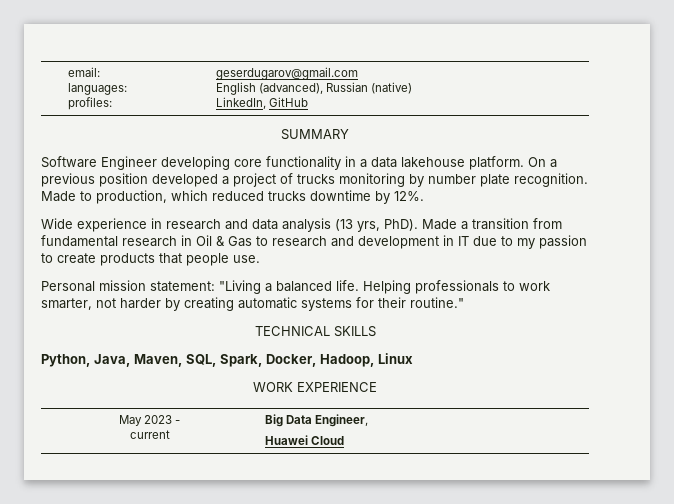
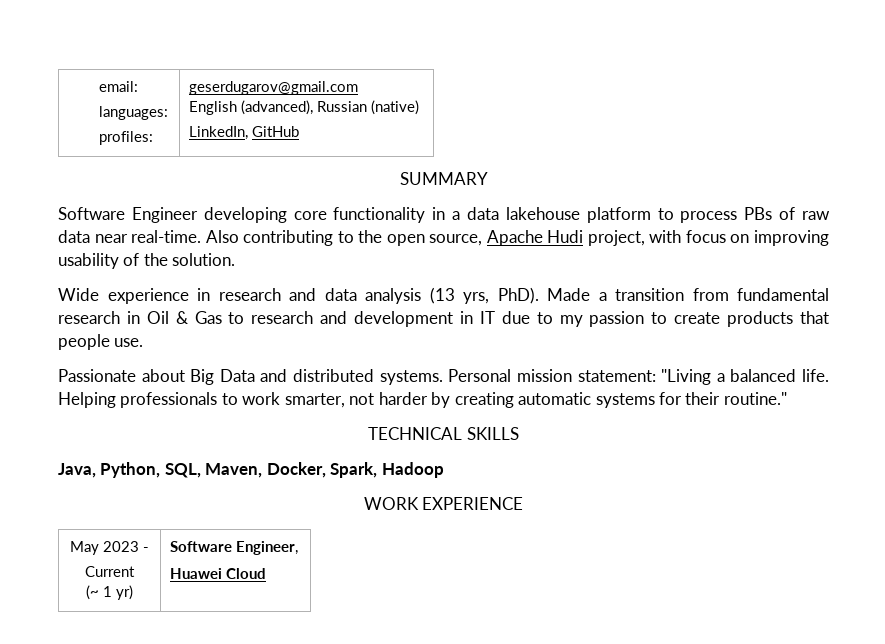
[469,156,557,170] [41,173,588,187] [41,190,424,204] platform. On a previous position developed a project of trucks monitoring by number plate recognition. Made to production, which reduced trucks downtime by 12%. -> [586,207,830,223] [58,230,829,246] [58,253,236,269] platform to process PBs of raw data near real-time. Also contributing to the open source, Apache Hudi project, with focus on improving usability of the solution.
(260, 259) none -> [58,369,443,385] Passionate about Big Data and distributed systems.
[41,353,413,367] Python, Java, Maven, SQL, Spark, Docker, Hadoop, Linux -> [58,462,444,478] Java, Python, SQL, Maven, Docker, Spark, Hadoop
[129,430,170,439] [264,414,312,427] current | Big Data -> [85,566,135,577] [85,585,134,600] [169,541,232,552] Current // (~ 1 yr) | Software

